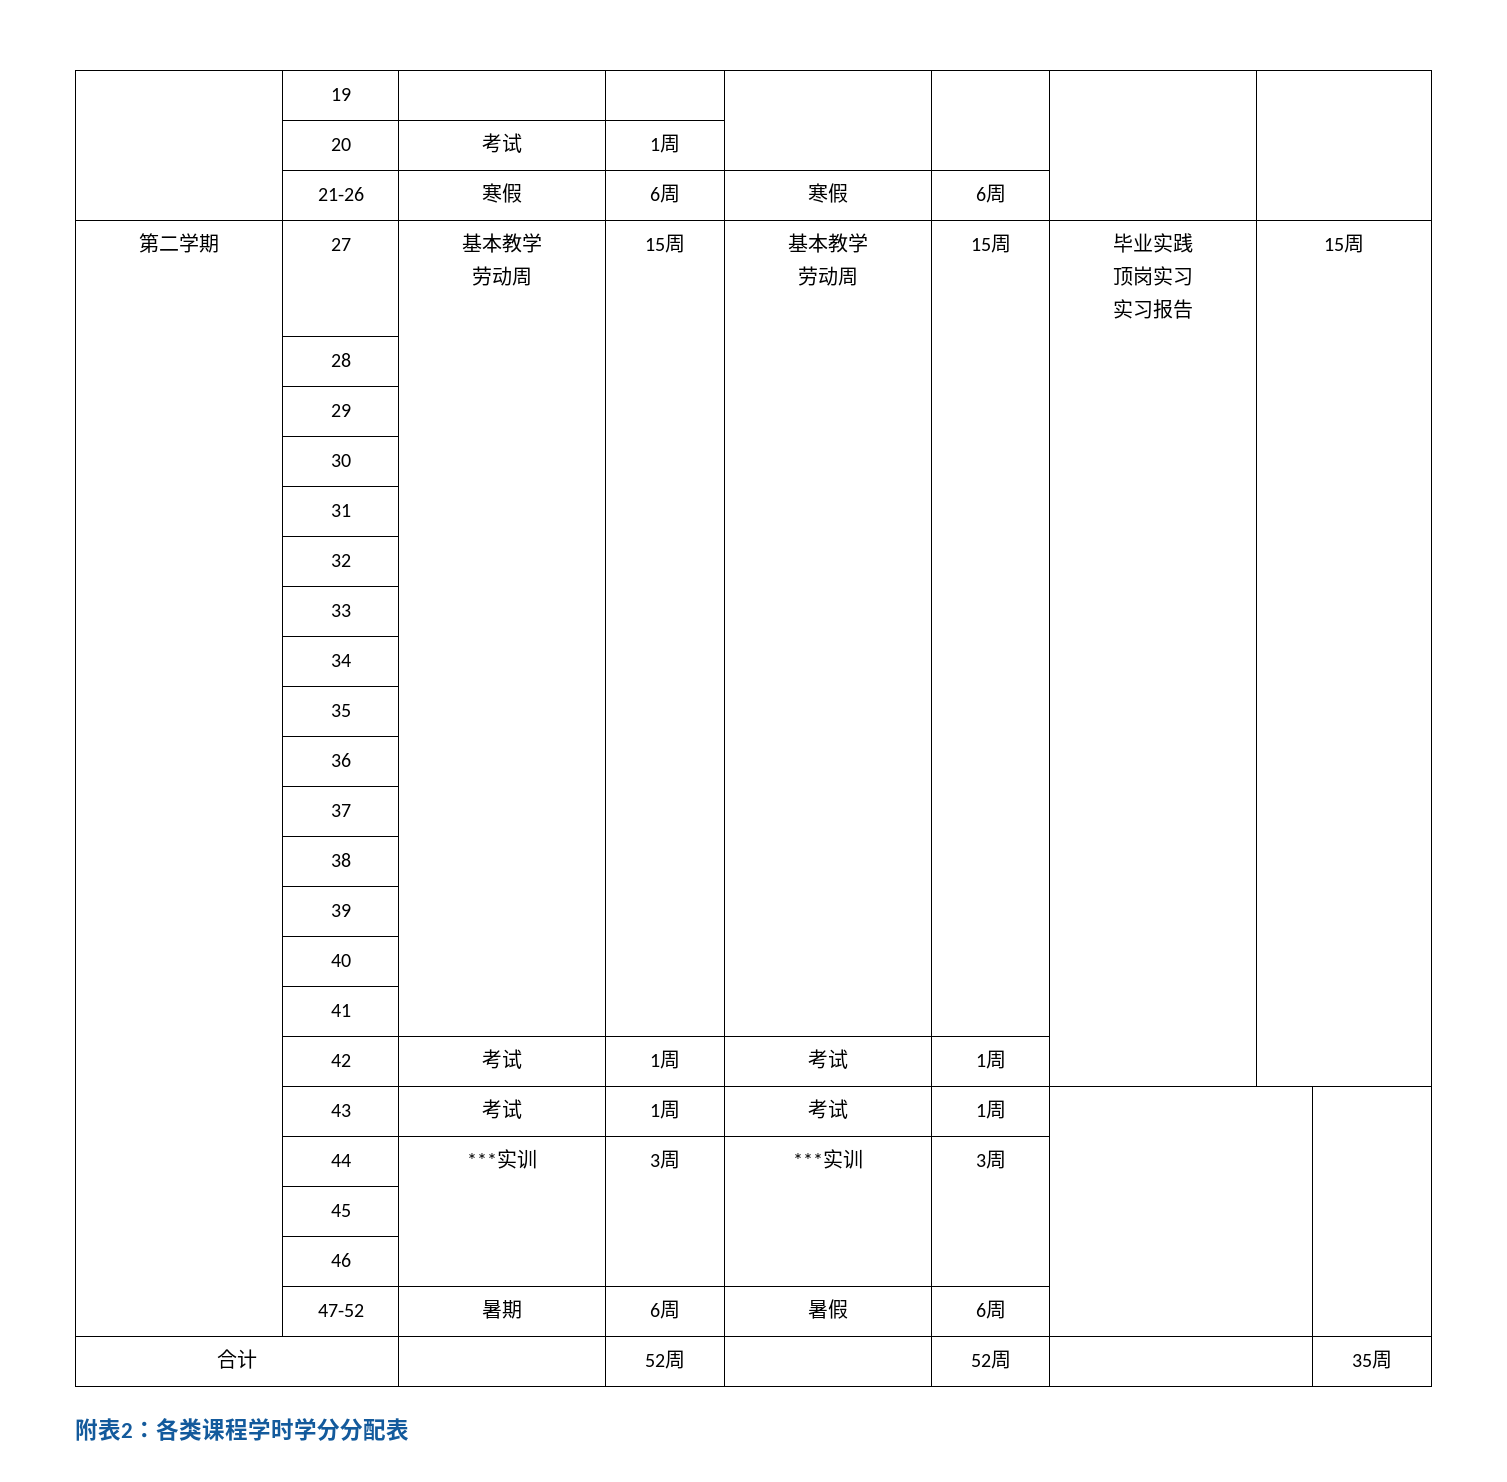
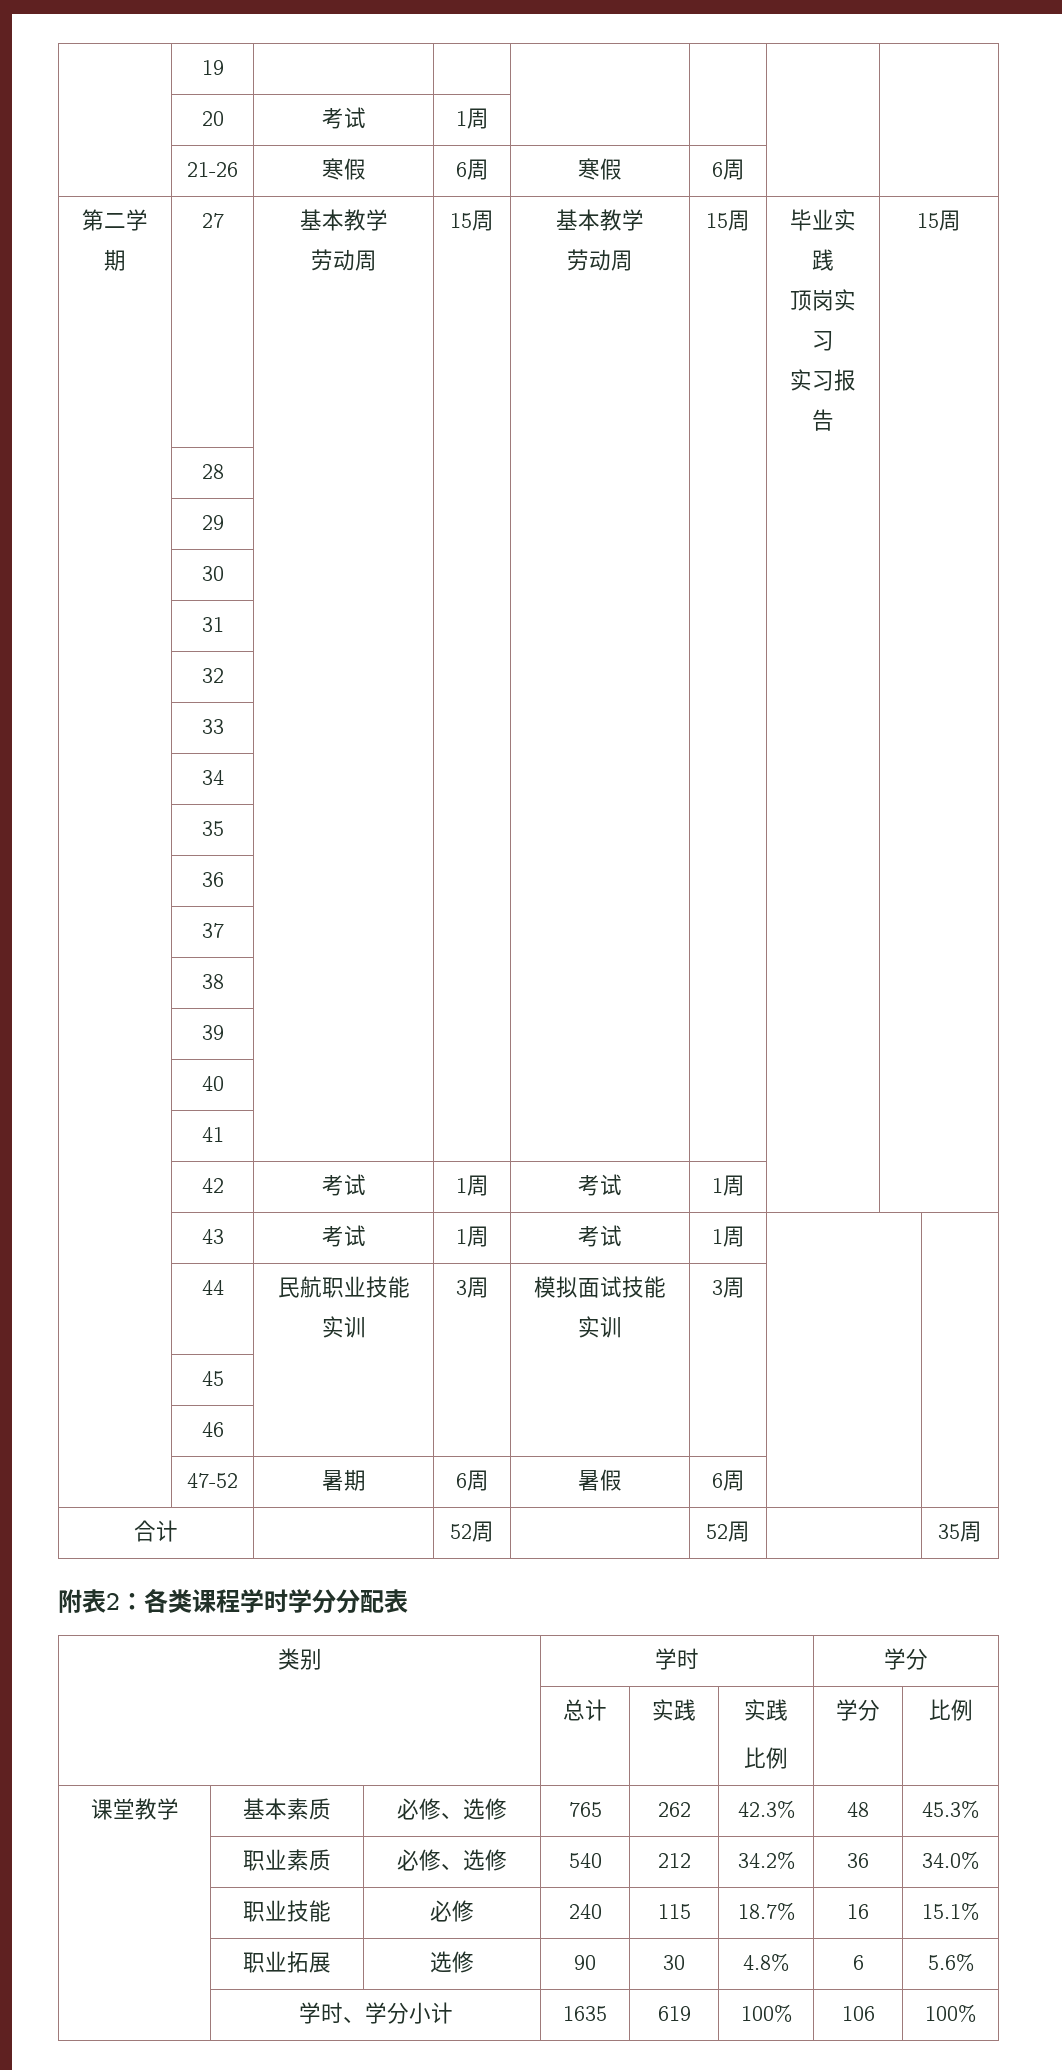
[467,1149,537,1169] [650,1150,680,1169] [793,1153,823,1167] ***实训 | 3周 | *** -> [277,1276,410,1298] [321,1316,366,1338] [455,1277,489,1298] [534,1276,666,1298] 民航职业技能实训 | 3周 | 模拟面试技能
(409, 1429) none -> [277,1648,322,1670] [655,1648,699,1670] [884,1648,928,1670] [563,1699,607,1721] [652,1699,696,1721] [744,1699,788,1721] [744,1747,788,1769] [836,1699,880,1721] [928,1699,973,1721] [90,1798,179,1820] [243,1798,331,1820] [397,1798,507,1820] [568,1802,602,1817] [657,1802,691,1817] [737,1800,795,1818] [847,1802,869,1817] [922,1800,979,1818] [243,1849,331,1871] [397,1849,507,1871] [568,1853,602,1868] [657,1853,691,1868] [737,1851,795,1869] [847,1853,869,1868] [922,1851,979,1869] [243,1900,331,1922] [430,1900,474,1922] [568,1904,602,1919] [657,1904,691,1919] [737,1902,795,1920] [847,1904,869,1919] [922,1902,979,1920] [243,1951,331,1973] [430,1951,474,1973] [574,1955,596,1970] [663,1955,685,1970] [743,1953,789,1971] [852,1955,864,1970] [927,1953,974,1971] [298,2002,453,2024] [563,2006,607,2021] [657,2006,691,2021] [740,2004,792,2022] [841,2006,875,2021] [925,2004,976,2022] // 类别 | 学时 | 学分 // | 总计 | 实践 | 实践 // 比例 | 学分 | 比例 // 课堂教学 | 基本素质 | 必修、选修 | 765 | 262 | 42.3% | 48 | 45.3% // | 职业素质 | 必修、选修 | 540 | 212 | 34.2% | 36 | 34.0% // | 职业技能 | 必修 | 240 | 115 | 18.7% | 16 | 15.1% // | 职业拓展 | 选修 | 90 | 30 | 4.8% | 6 | 5.6% // | 学时、学分小计 | 1635 | 619 | 100% | 106 | 100%

